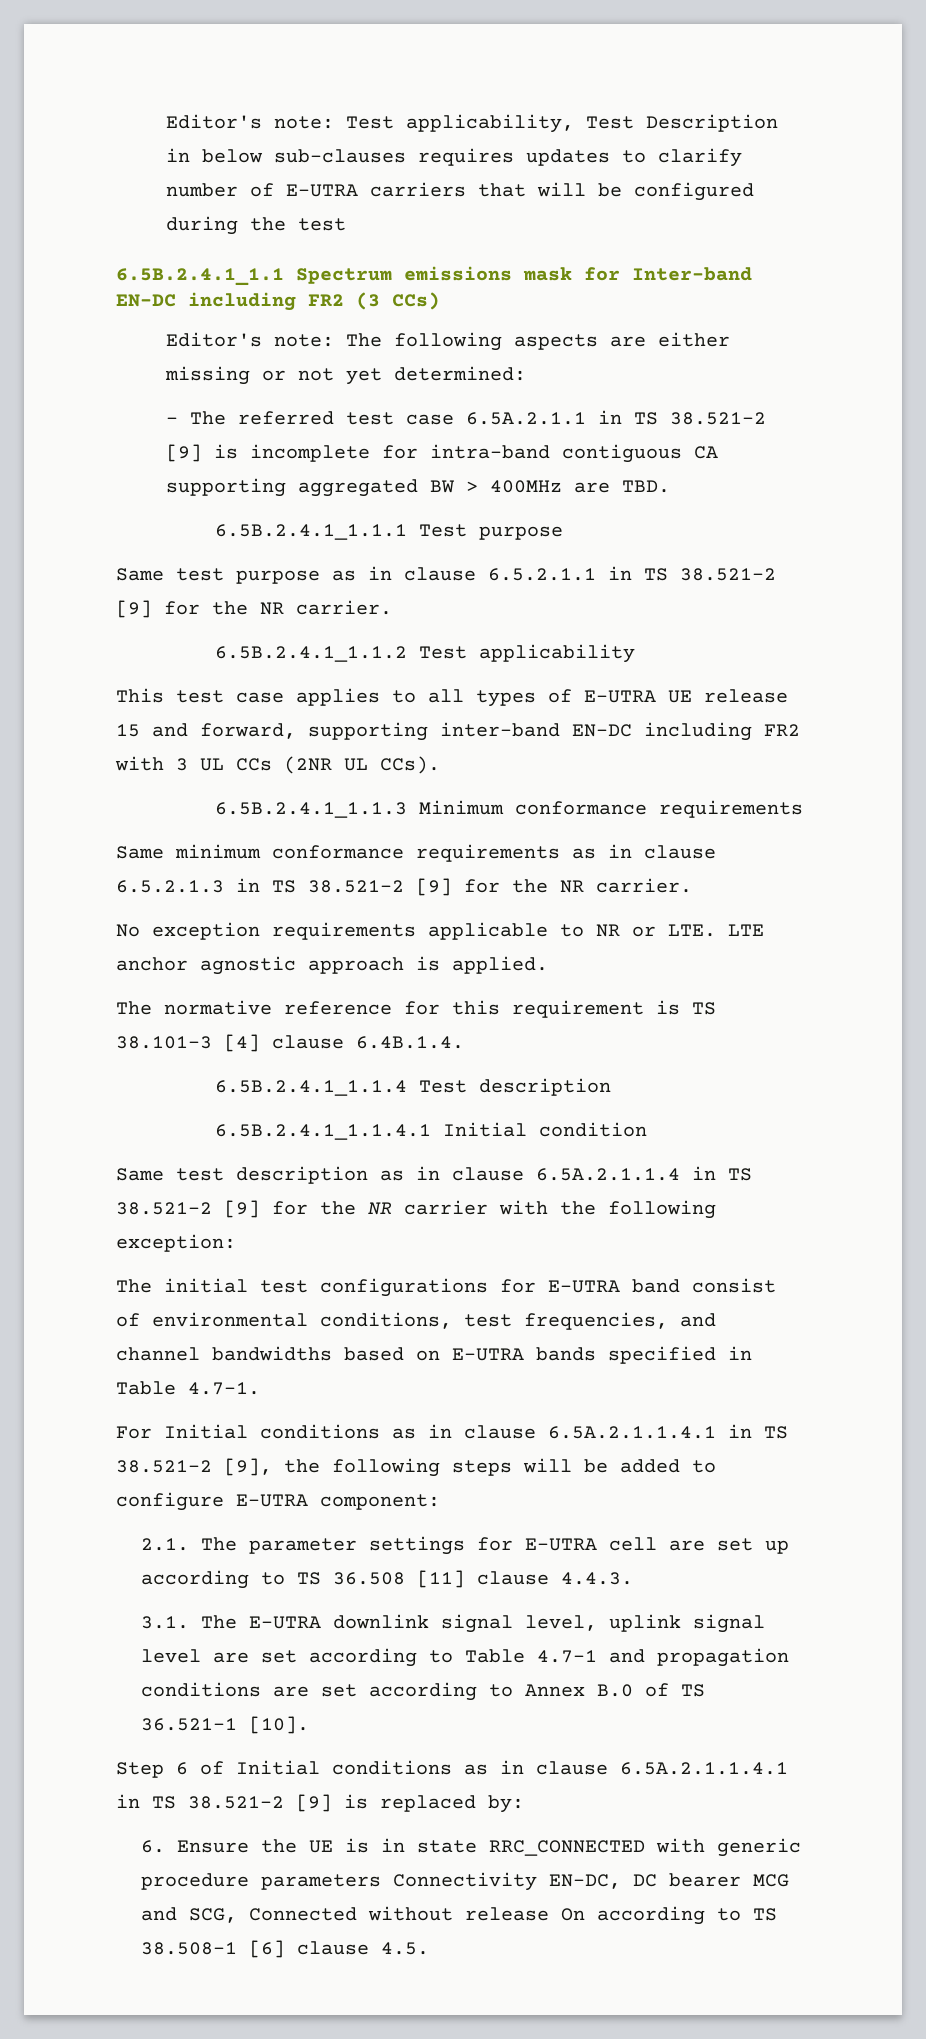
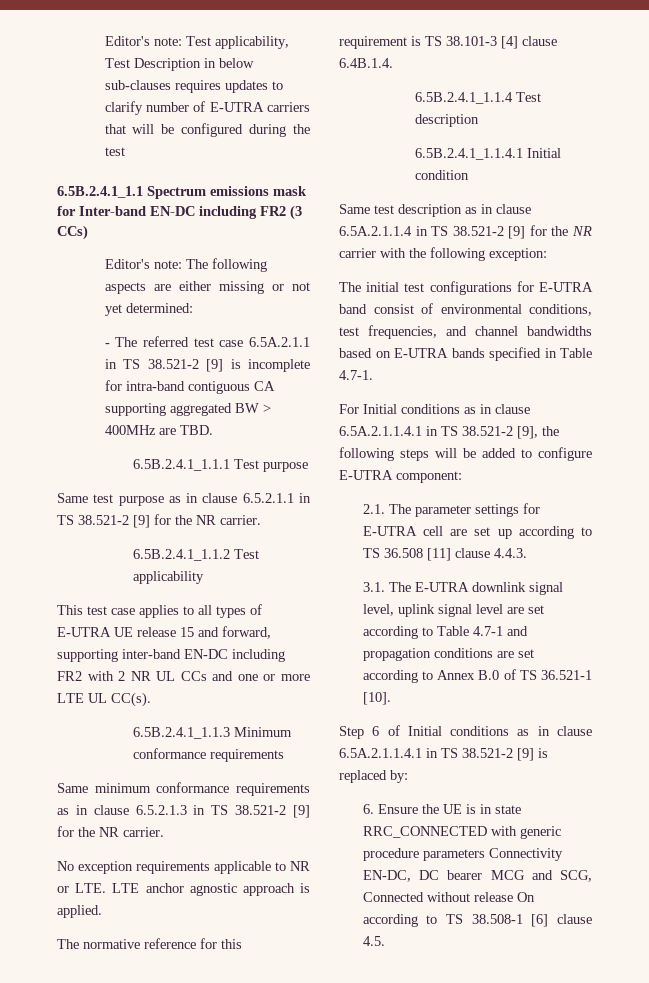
[176,756,440,774] 3 UL CCs (2NR UL CCs). -> [118,671,310,681] [57,692,151,707] 2 NR UL CCs and one or more LTE UL CC(s).

